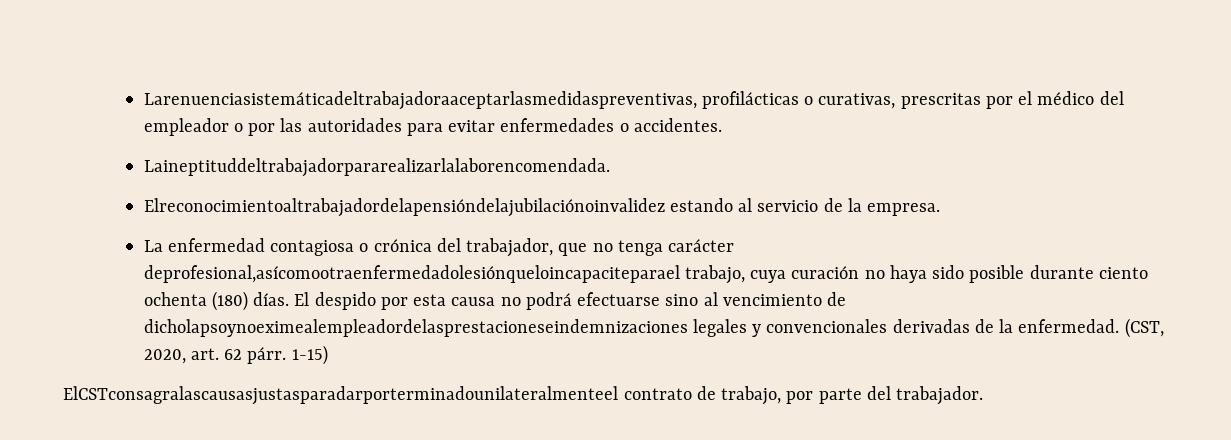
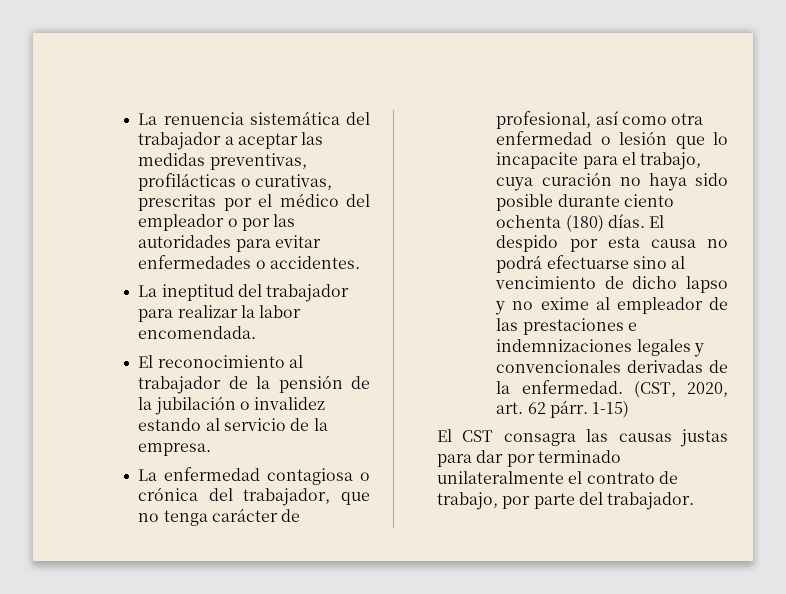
[143,91,697,110] Larenuenciasistemáticadeltrabajadoraaceptarlasmedidaspreventivas, -> [138,111,371,125] [138,132,324,150] [138,153,307,170] La renuencia sistemática del trabajador a aceptar las medidas preventivas,
[143,158,610,177] [143,198,665,217] Laineptituddeltrabajadorpararealizarlalaborencomendada. // Elreconocimientoaltrabajadordelapensióndelajubilaciónoinvalidez -> [138,284,350,302] [138,305,302,322] [138,326,257,339] [138,355,303,368] [138,375,370,394] [138,396,326,415] La ineptitud del trabajador para realizar la labor encomendada. // El reconocimiento al trabajador de la pensión de la jubilación o invalidez
[143,265,680,283] deprofesional,asícomootraenfermedadolesiónqueloincapaciteparael -> [281,509,301,522] [496,111,704,129] [496,131,728,149] [496,152,636,169] de profesional, así como otra enfermedad o lesión que lo incapacite para el
[143,319,688,337] dicholapsoynoeximealempleadordelasprestacioneseindemnizaciones -> [632,276,728,293] [495,297,728,315] [496,318,637,335] [496,339,633,352] dicho lapso y no exime al empleador de las prestaciones e indemnizaciones
[63,386,619,405] ElCSTconsagralascausasjustasparadarporterminadounilateralmenteel -> [436,429,728,447] [436,450,621,467] [436,471,583,484] El CST consagra las causas justas para dar por terminado unilateralmente el

